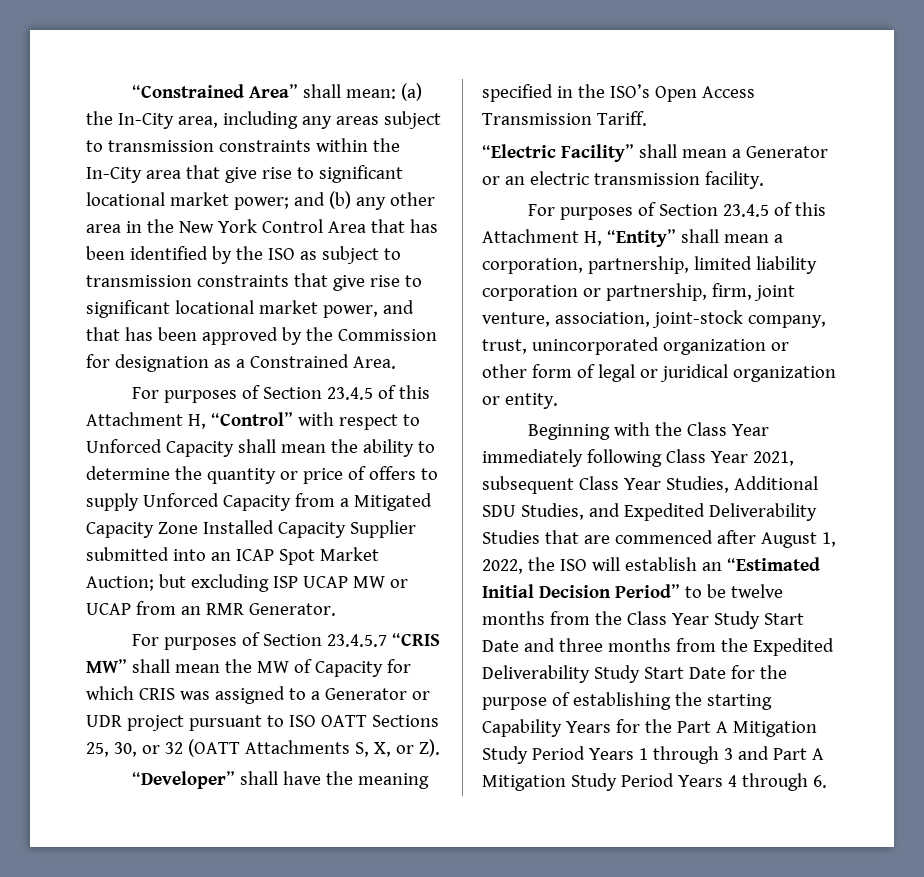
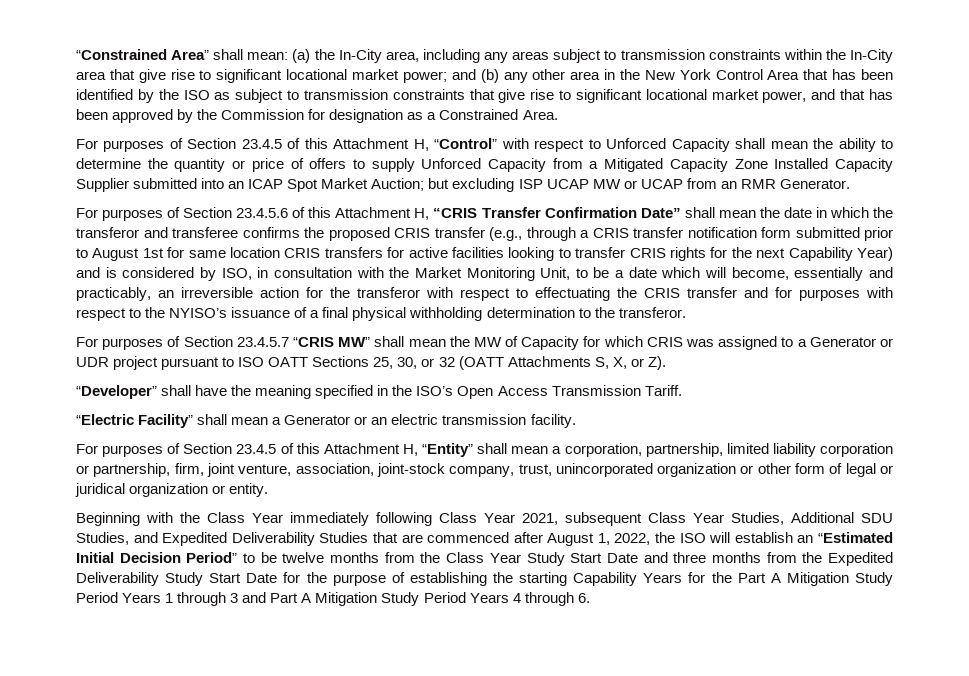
(336, 609) none -> [76,207,894,221] [76,227,893,241] [76,247,893,261] [76,267,893,281] [76,287,893,301] [76,307,686,321] // For purposes of Section 23.4.5.6 of this Attachment H, “CRIS Transfer Confirmation Date” shall mean the date in which the transferor and transferee confirms the proposed CRIS transfer (e.g., through a CRIS transfer notification form submitted prior to August 1st for same location CRIS transfers for active facilities looking to transfer CRIS rights for the next Capability Year) and is considered by ISO, in consultation with the Market Monitoring Unit, to be a date which will become, essentially and practicably, an irreversible action for the transferor with respect to effectuating the CRIS transfer and for purposes with respect to the NYISO’s issuance of a final physical withholding determination to the transferor.

